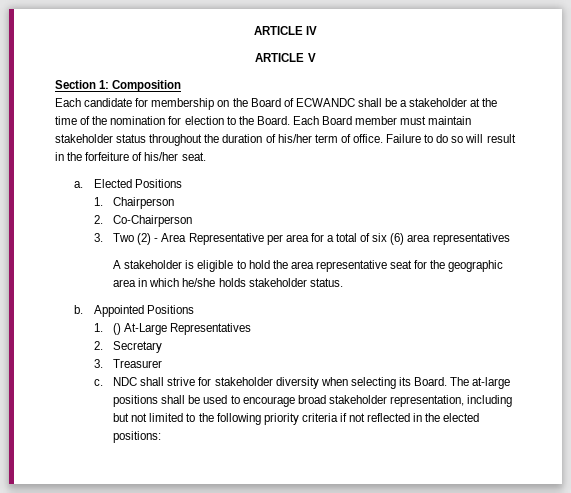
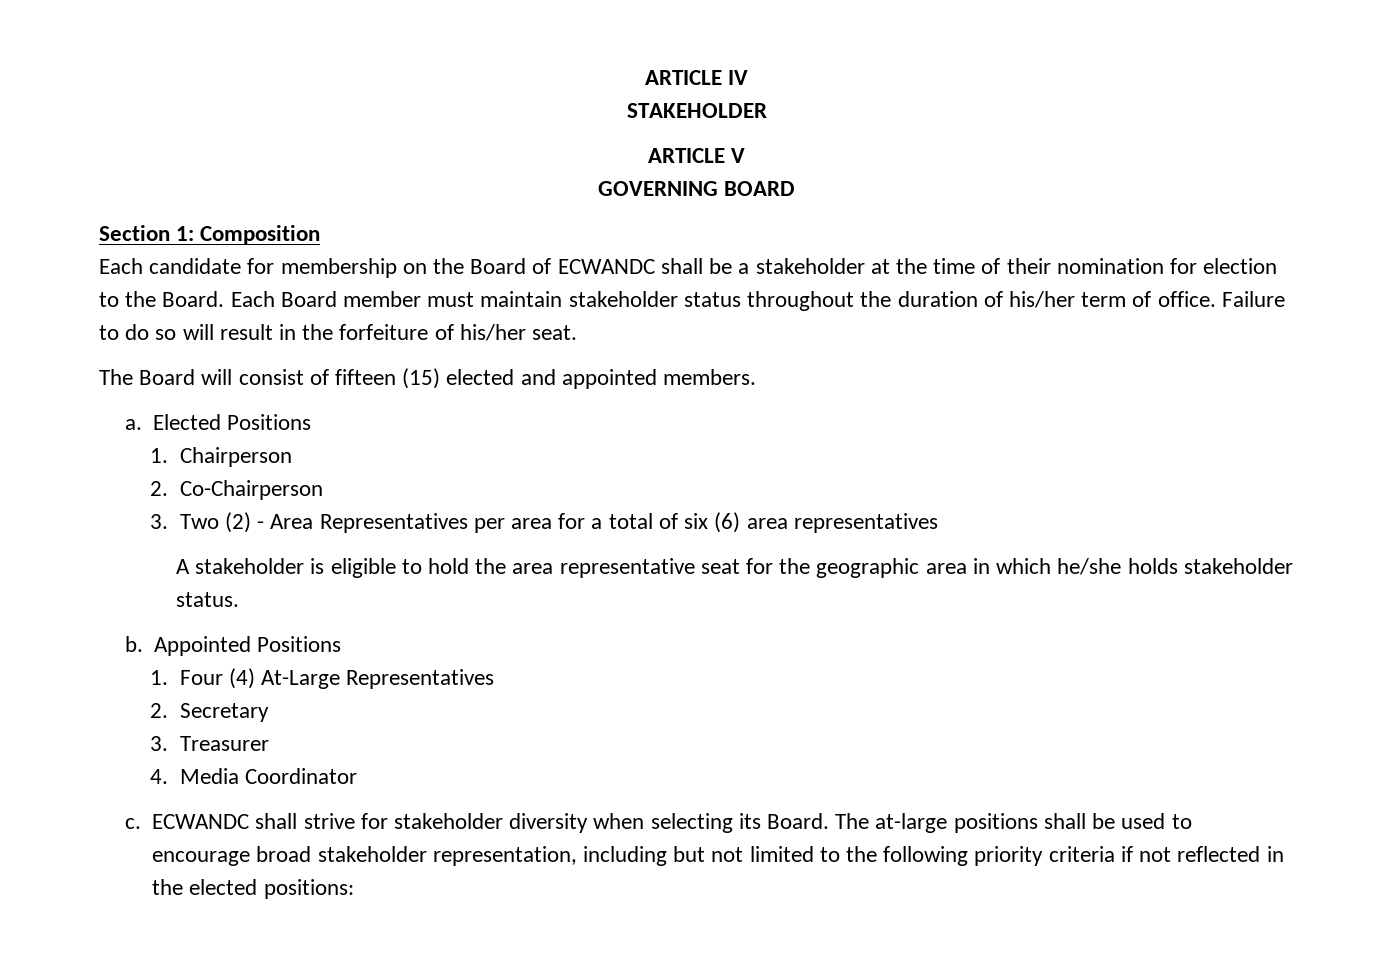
(318, 30) none -> [626,103,767,118] // STAKEHOLDER
(316, 57) none -> [597,181,796,196] // GOVERNING BOARD
[92,116,108,125] the -> [1006,258,1051,274] their
(206, 156) none -> [99,368,757,389] // The Board will consist of fifteen (15) elected and appointed members.
[188,233,264,245] Representative -> [319,513,468,533] Representatives
[113,323,122,335] () -> [179,668,256,689] Four (4)
[93,377,138,386] c. NDC -> [150,768,358,784] [124,814,250,829] 4. Media Coordinator // c. ECWANDC

